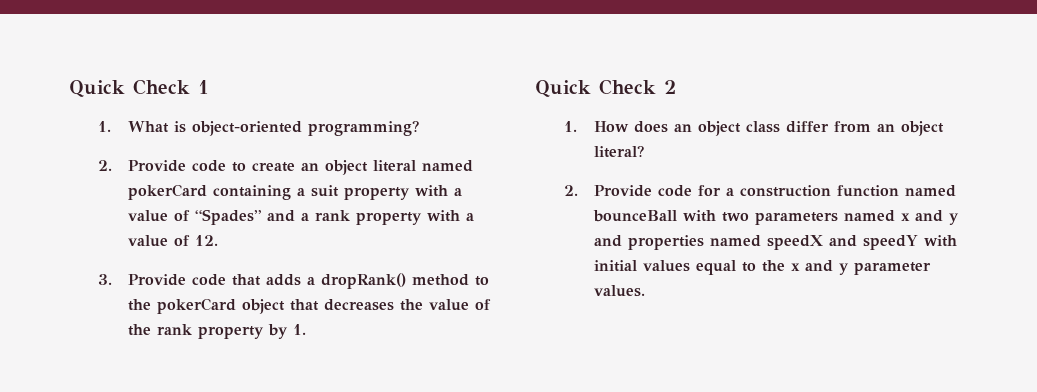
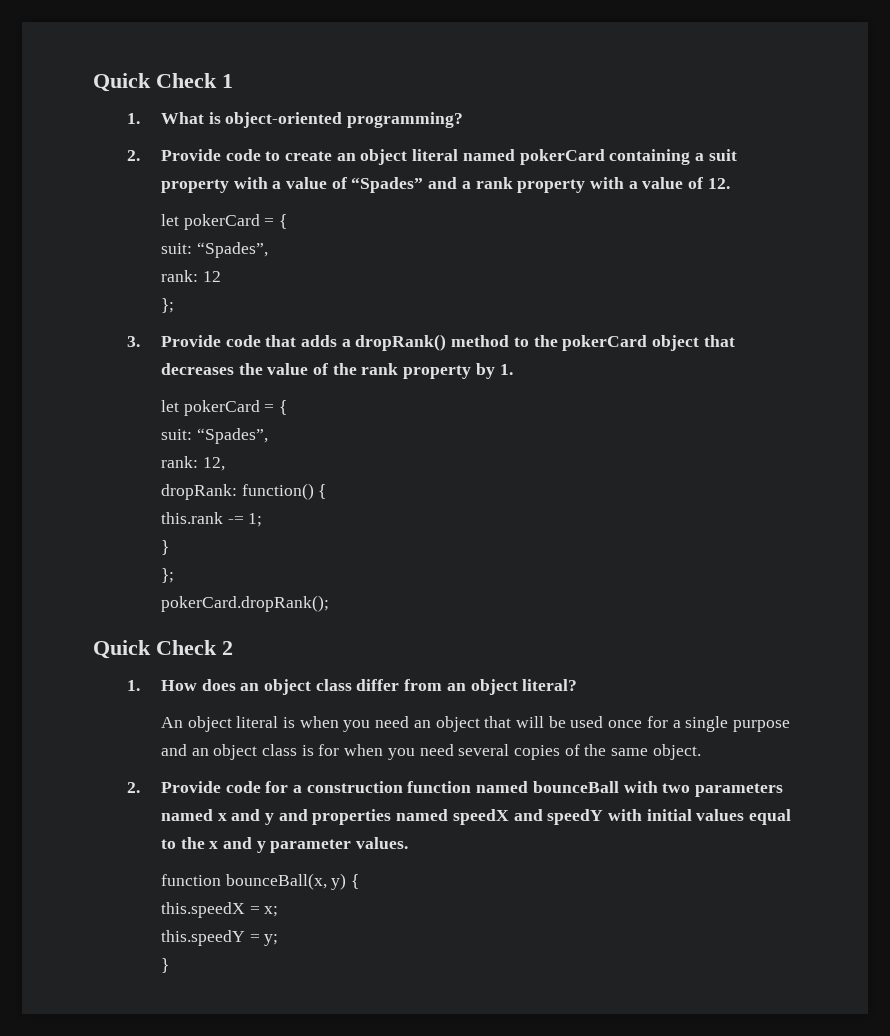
(218, 240) none -> [160,214,287,230] [160,242,268,258] [160,270,221,282] [160,298,174,313] // let pokerCard = { // suit: “Spades”, // rank: 12 // };
(306, 329) none -> [160,400,287,416] [160,428,268,444] [160,456,225,471] [160,483,327,500] [160,512,263,527] [160,540,169,555] [160,568,174,583] [160,595,329,612] // let pokerCard = { // suit: “Spades”, // rank: 12, // dropRank: function() { // this.rank -= 1; // } // }; // pokerCard.dropRank();
(644, 151) none -> [160,716,791,732] [160,744,701,760] // An object literal is when you need an object that will be used once for a single purpose and an object class is for when you need several copies of the same object.
(645, 291) none -> [160,873,359,890] [160,902,279,918] [160,930,279,946] [160,958,169,973] // function bounceBall(x, y) { // this.speedX = x; // this.speedY = y; // }

